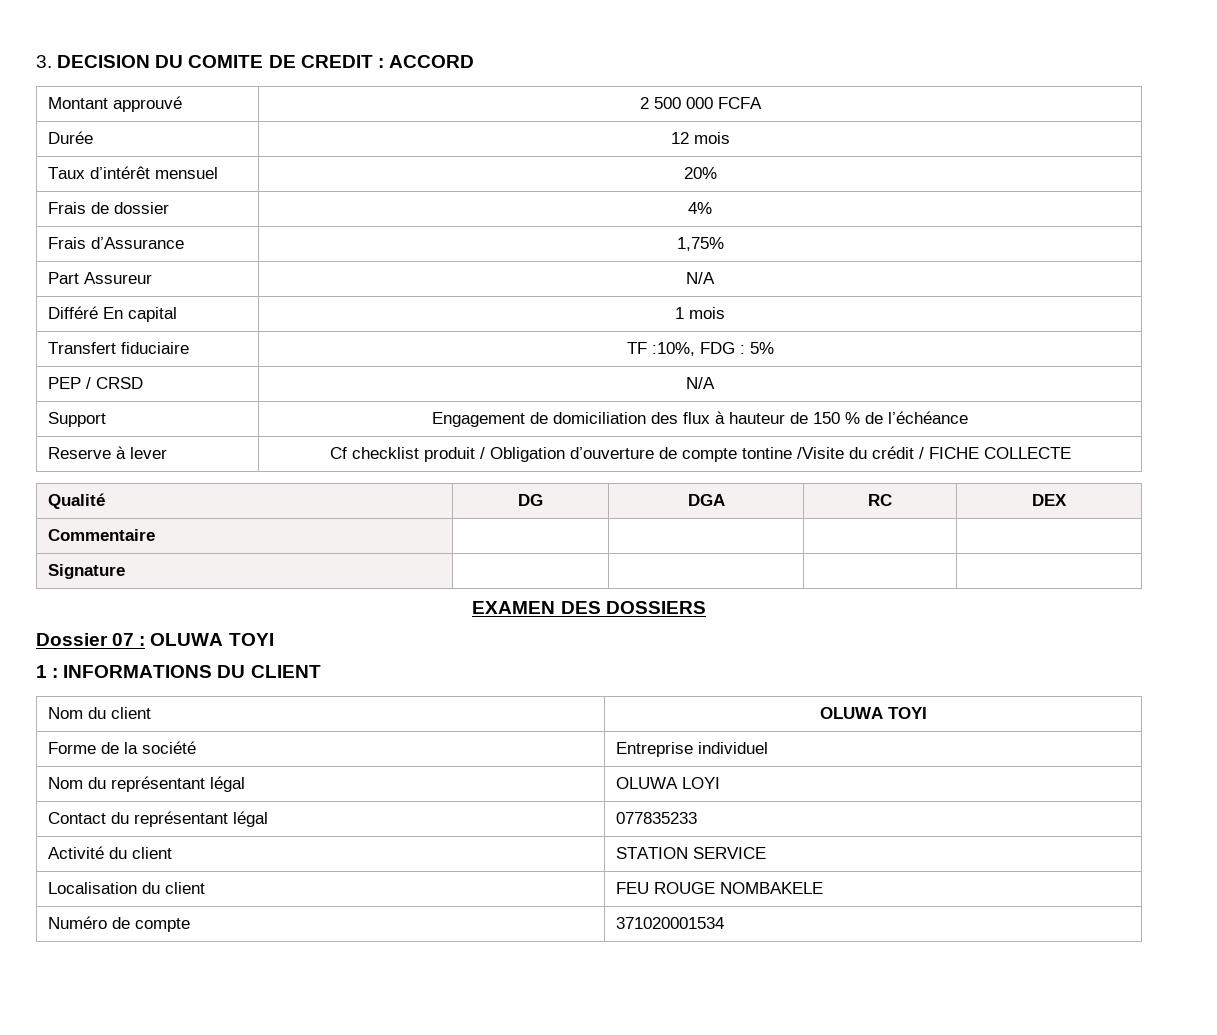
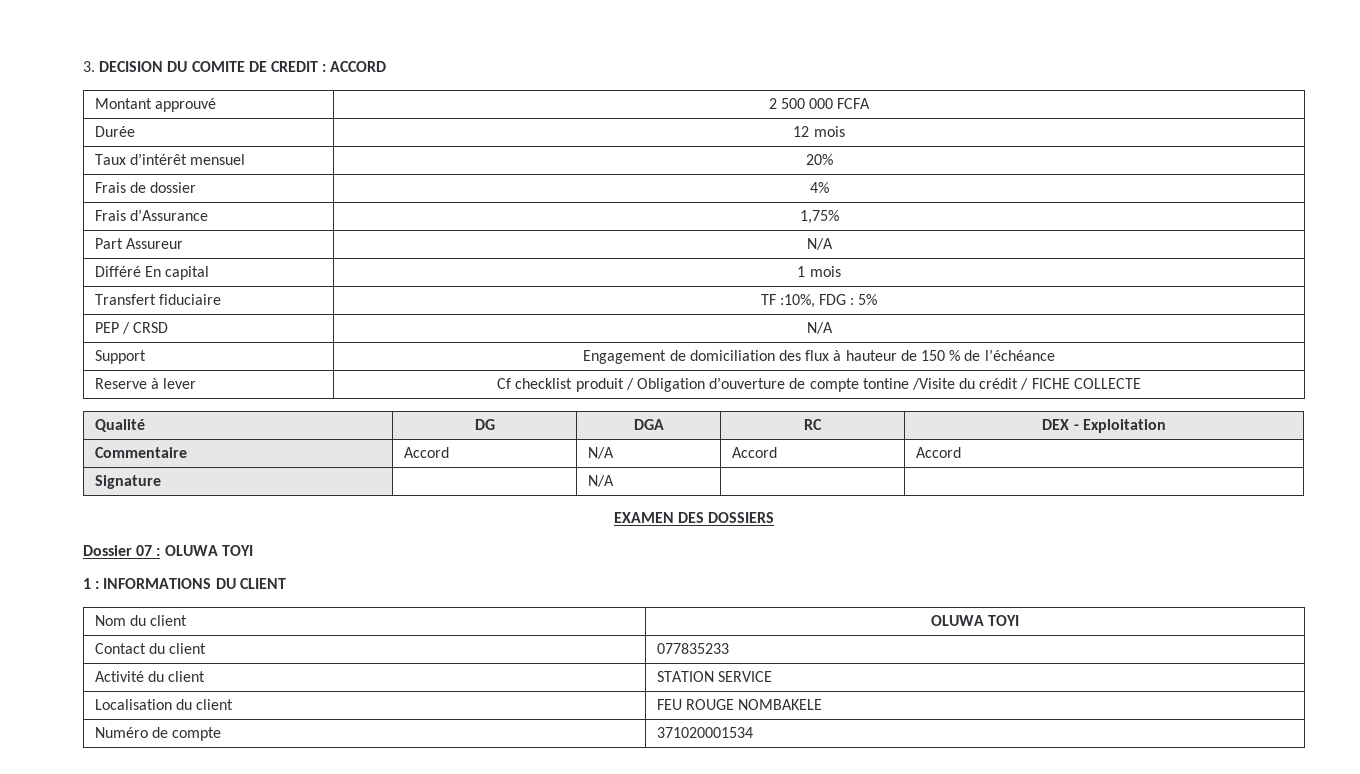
(1067, 500) none -> [1073,419,1166,433] - Exploitation
(155, 535) | | | -> [403,447,449,458] [587,447,614,459] [731,447,777,458] [915,447,961,458] Accord | N/A | Accord | Accord
(125, 571) none -> [587,475,614,487] N/A
[47,741,196,754] [615,742,768,757] [47,776,245,792] [615,777,720,789] // Forme de la société | Entreprise individuel // Nom du représentant légal | OLUWA LOYI -> (1020, 620) none
[133,811,268,827] représentant légal -> [168,643,206,654] client

